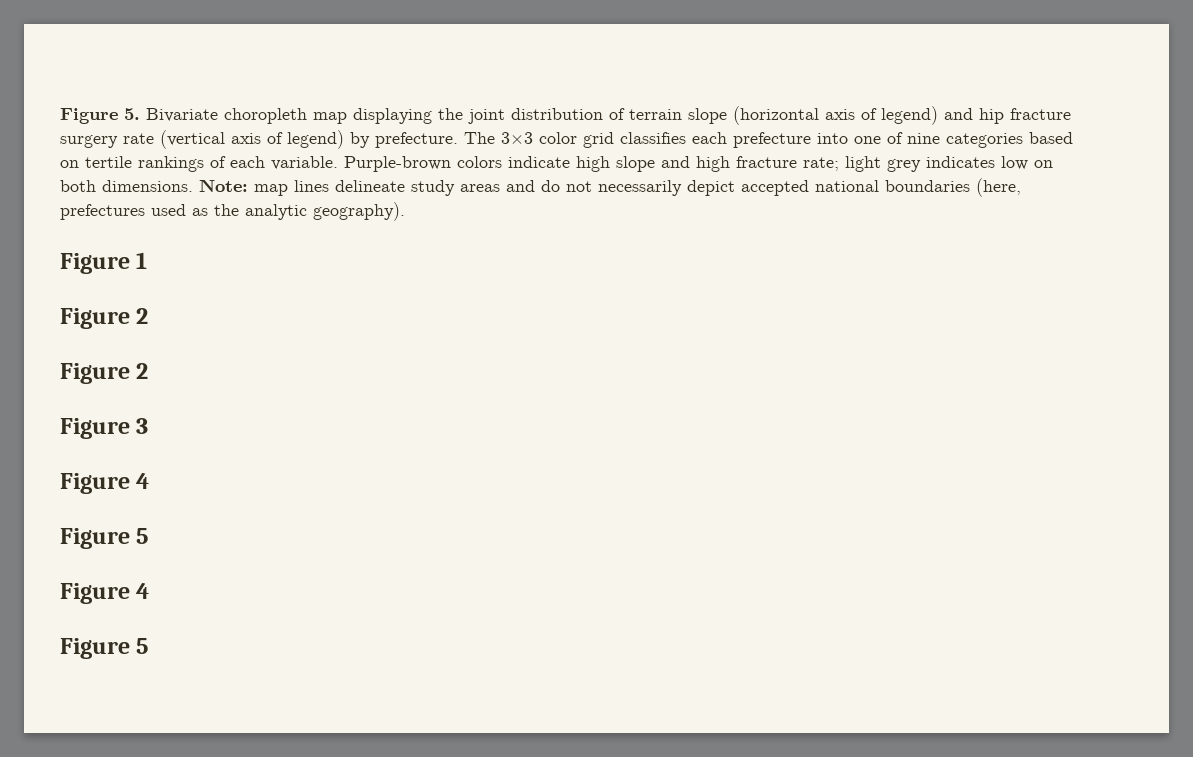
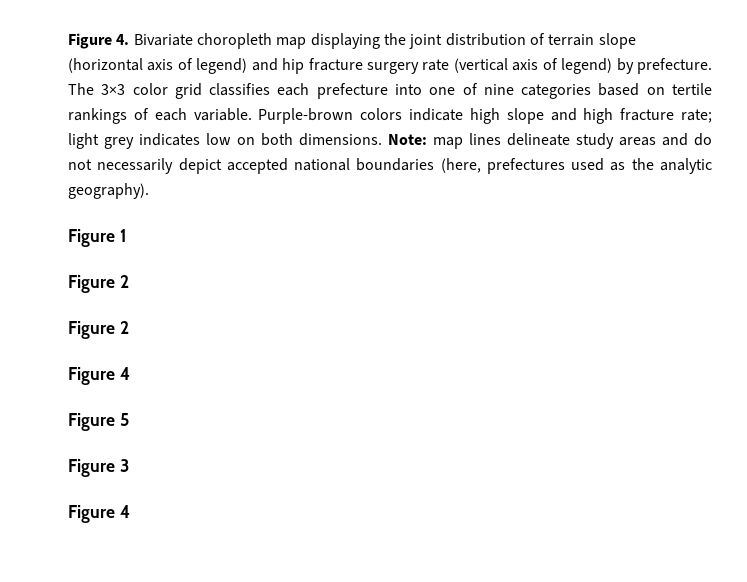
[60,108,140,124] Figure 5. -> [68,33,130,49] Figure 4.
[60,418,149,439] // Figure 3 -> (129, 327) none
[136,583,150,599] [60,638,149,659] 4 // Figure 5 -> [119,459,129,472] [68,505,130,523] 3 // Figure 4

